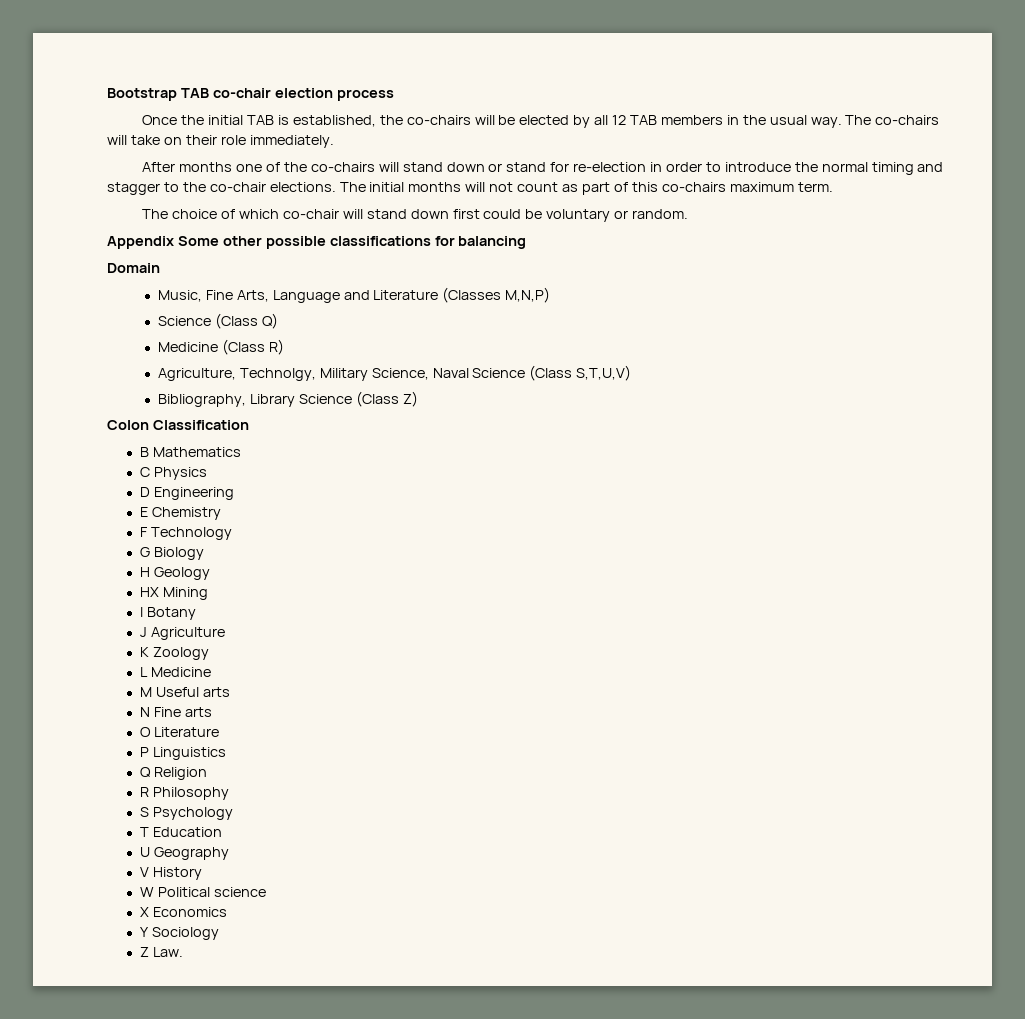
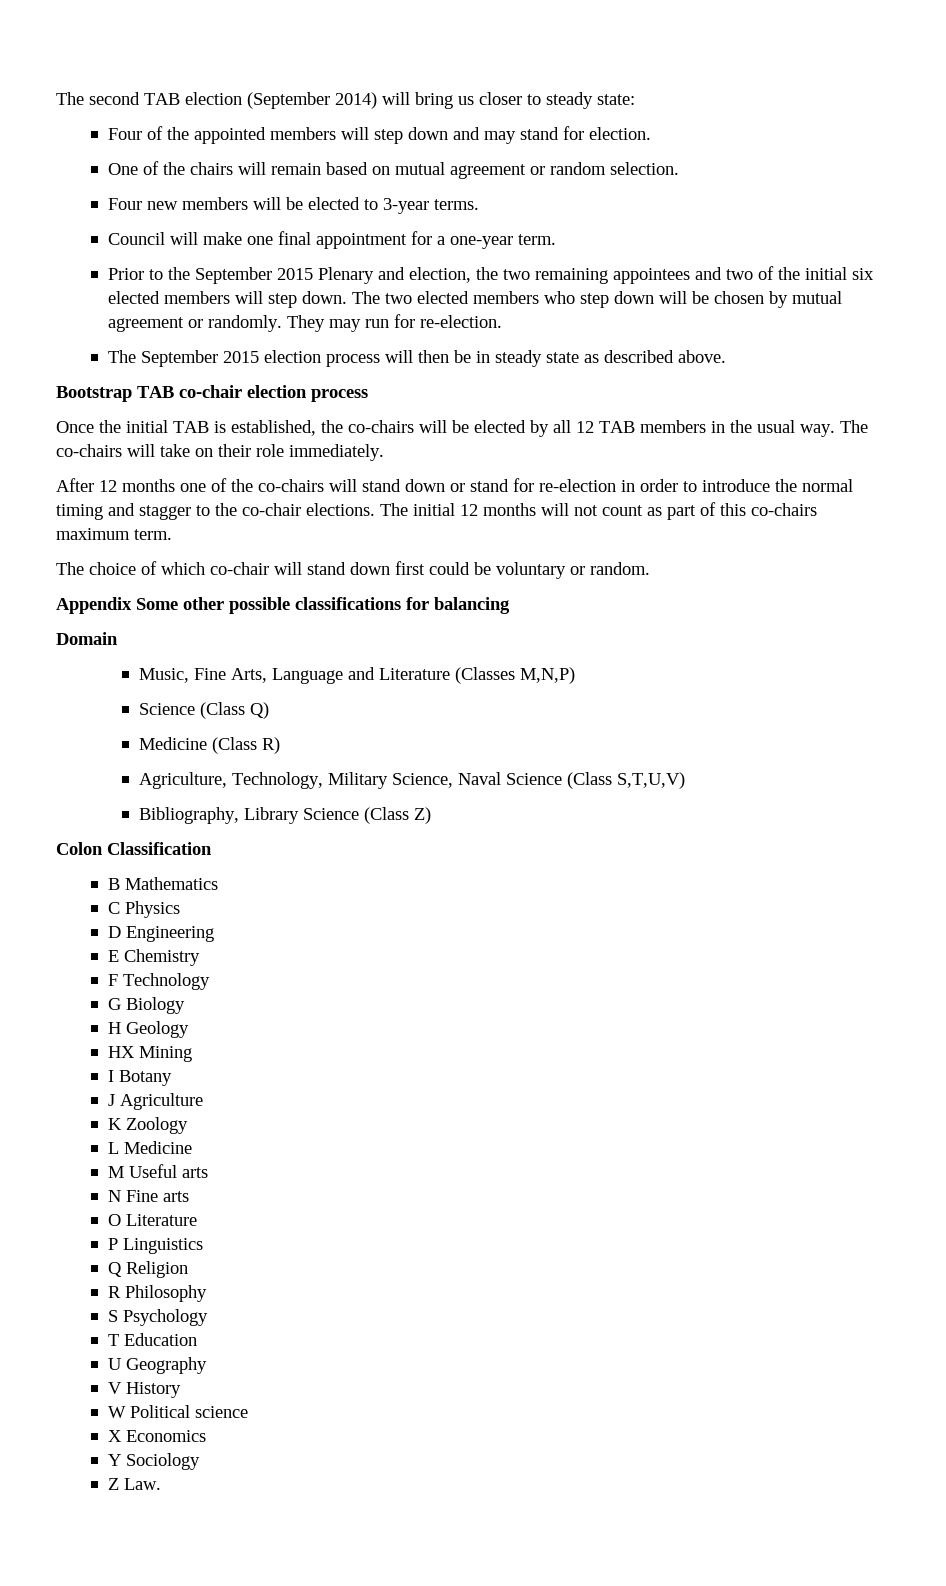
(107, 94) none -> [56,92,635,109] [107,126,651,144] [107,161,679,179] [107,197,479,214] [107,231,556,249] [107,266,874,284] [107,291,842,308] [107,314,502,332] [107,350,726,367] The second TAB election (September 2014) will bring us closer to steady state: // Four of the appointed members will step down and may stand for election. // One of the chairs will remain based on mutual agreement or random selection. // Four new members will be elected to 3-year terms. // Council will make one final appointment for a one-year term. // Prior to the September 2015 Plenary and election, the two remaining appointees and two of the initial six elected members will step down. The two elected members who step down will be chosen by mutual agreement or randomly. They may run for re-election. // The September 2015 election process will then be in steady state as described above. //
(176, 167) none -> [99,480,117,492] 12
(405, 187) none -> [460,504,478,516] 12
[239,368,316,381] Technolgy, -> [232,772,324,789] Technology,

